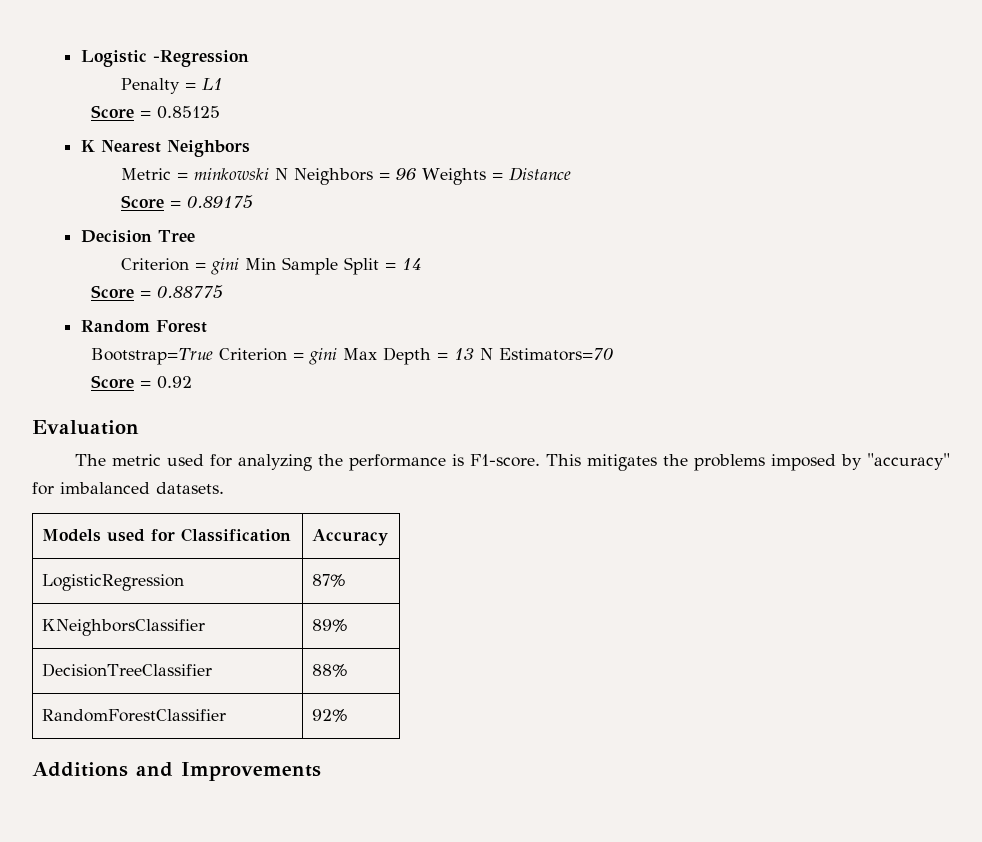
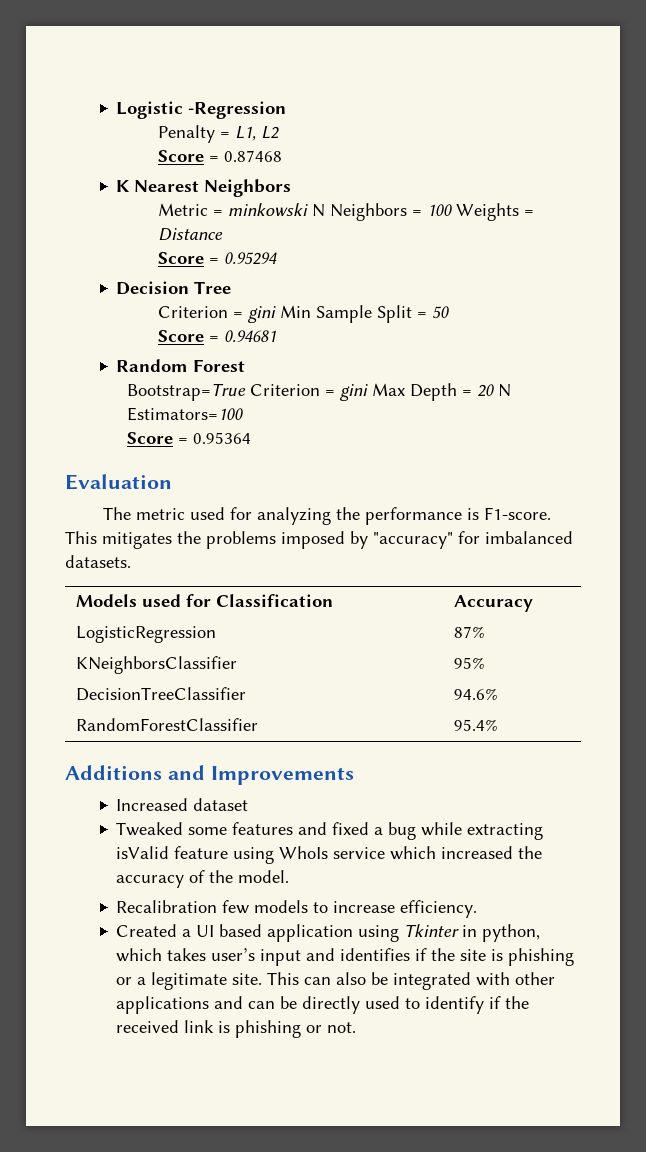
[202,78,224,90] [91,105,221,119] L1 // Score = 0.85125 -> [235,126,280,141] [158,150,283,162] L1, L2 // Score = 0.87468
[396,168,417,180] 96 -> [427,204,453,216] 100
[187,195,254,209] 0.89175 -> [224,252,278,265] 0.95294
[402,258,423,270] [91,285,224,299] 14 // Score = 0.88775 -> [432,306,450,319] [158,330,278,342] 50 // Score = 0.94681
[454,348,614,361] [91,375,193,389] 13 N Estimators=70 // Score = 0.92 -> [477,384,512,397] [127,407,244,421] [127,432,252,444] 20 N Estimators=100 // Score = 0.95364
[312,619,349,632] 89% -> [454,657,486,669] 95%
[312,664,349,677] 88% -> [454,688,499,700] 94.6%
[312,709,349,722] 92% -> [454,719,499,731] 95.4%
(321, 771) none -> [116,798,249,811] [116,822,544,840] [116,846,543,864] [116,870,290,888] [116,900,478,918] [116,924,541,942] [116,948,575,966] [116,972,556,990] [116,996,530,1014] [116,1020,357,1038] // Increased dataset // Tweaked some features and fixed a bug while extracting isValid feature using WhoIs service which increased the accuracy of the model. // Recalibration few models to increase efficiency. // Created a UI based application using Tkinter in python, which takes user’s input and identifies if the site is phishing or a legitimate site. This can also be integrated with other applications and can be directly used to identify if the received link is phishing or not.

